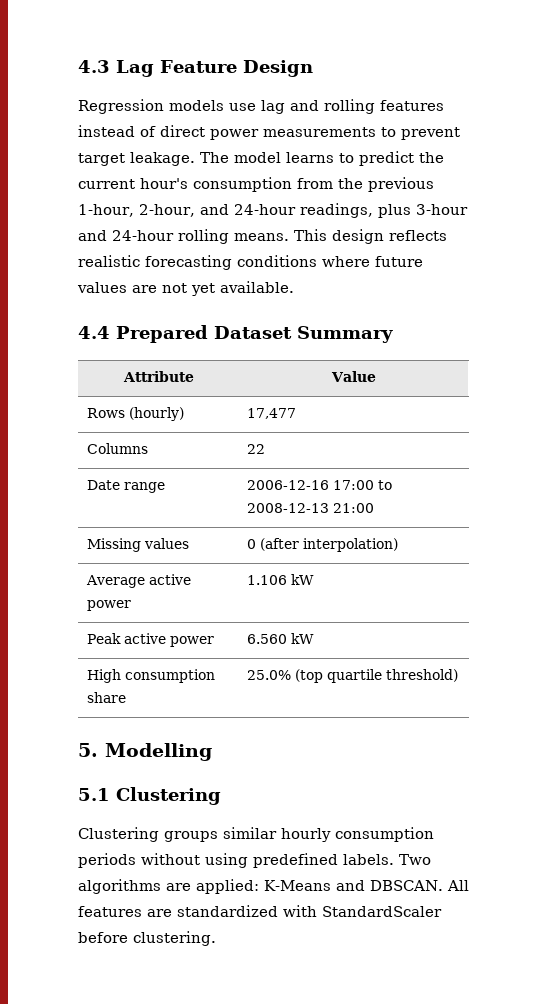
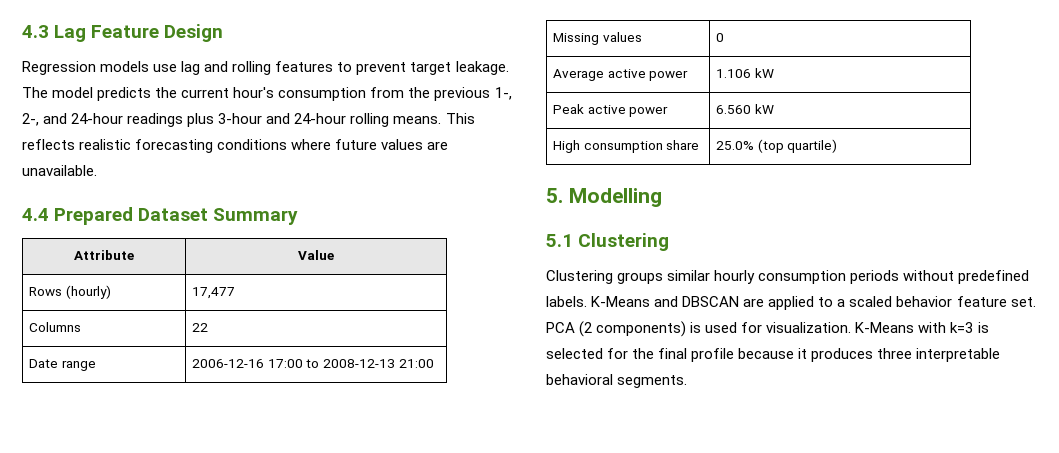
[78,125,376,140] instead of direct power measurements -> (334, 66) none
[286,151,414,166] learns to predict -> [97,87,152,101] predicts
[78,203,373,218] 1-hour, 2-hour, and 24-hour readings, -> [494,87,512,100] [22,113,184,127] 1-, 2-, and 24-hour readings
[332,229,384,244] design -> (475, 118) none
[162,281,294,296] not yet available. -> [22,165,97,176] unavailable.
[260,538,399,552] (after interpolation) -> (724, 37) none
[327,669,459,683] quartile threshold) -> [787,139,838,153] quartile)
[205,853,248,868] using -> (955, 275) none
[399,854,431,865] [78,879,469,894] [78,905,442,917] [78,931,216,946] Two algorithms are applied: K-Means and DBSCAN. All features are standardized with StandardScaler before clustering. -> [591,296,1036,310] [546,321,989,337] [546,348,1001,362] [546,374,688,388] K-Means and DBSCAN are applied to a scaled behavior feature set. PCA (2 components) is used for visualization. K-Means with k=3 is selected for the final profile because it produces three interpretable behavioral segments.

